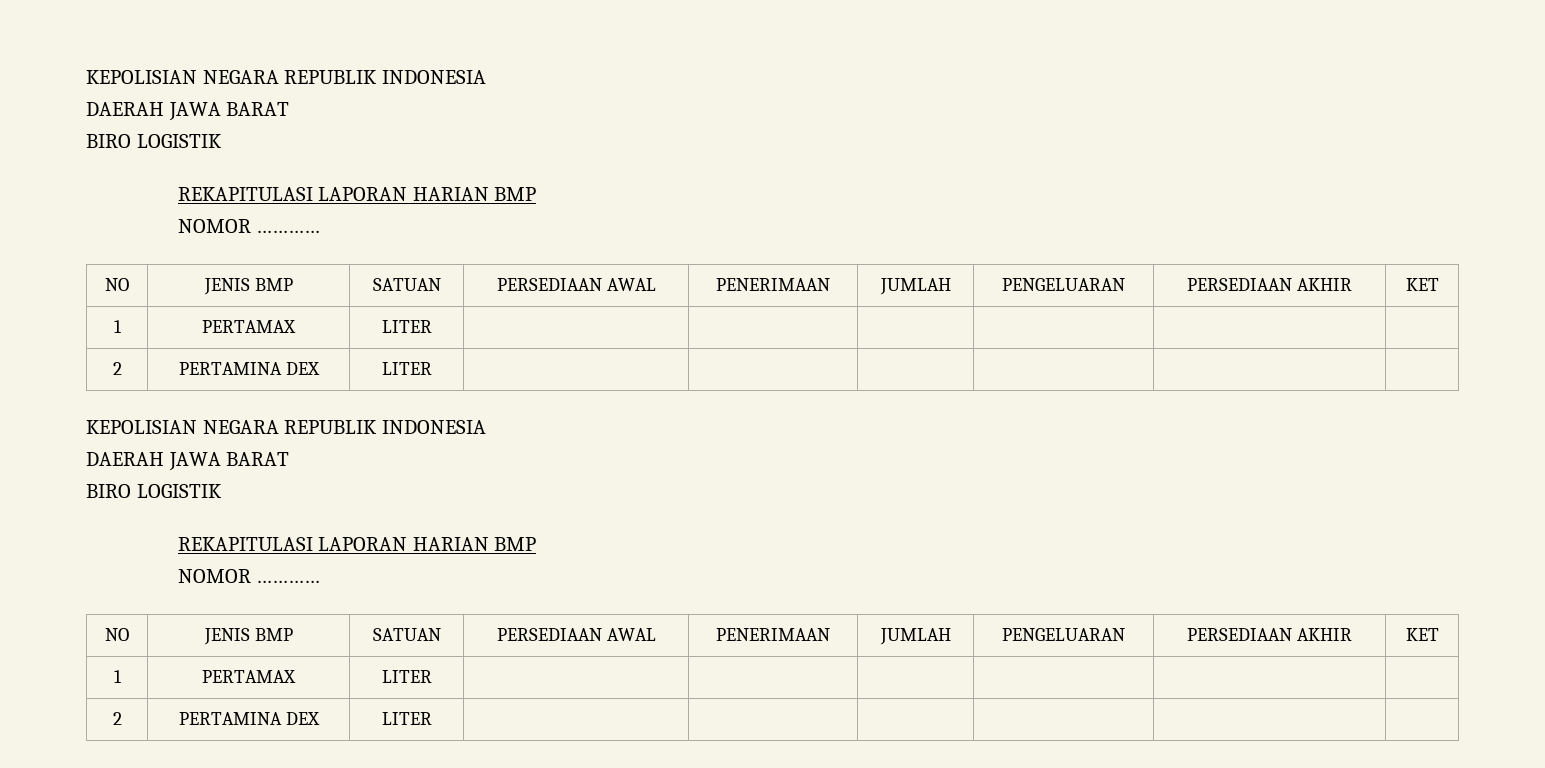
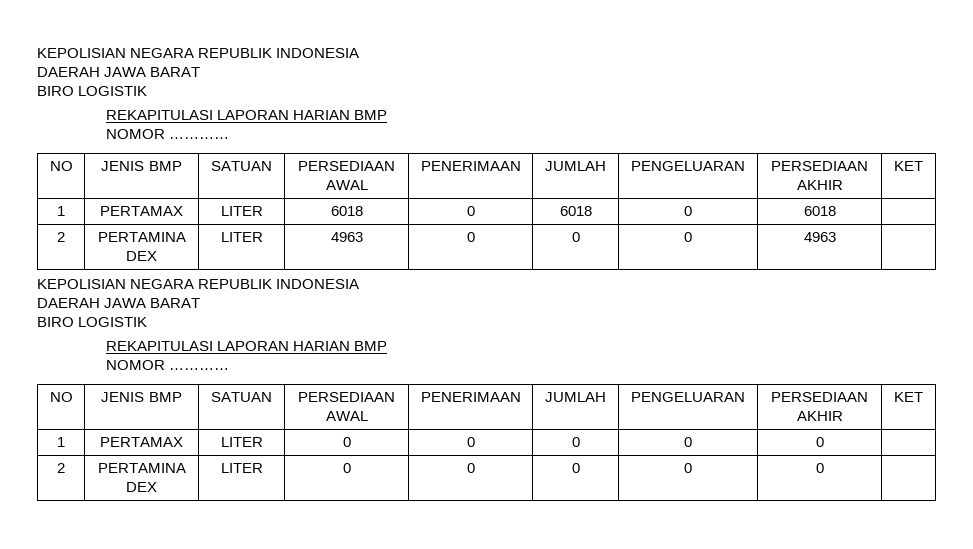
[112,362,122,375] [178,362,320,375] [381,362,432,375] | | | | | // 2 | PERTAMINA DEX | LITER | | | | | -> [330,206,363,216] [466,206,475,216] [559,206,592,216] [684,206,692,216] [803,206,836,216] [57,232,65,242] [97,232,186,242] [126,251,157,261] [220,232,263,242] [330,232,363,242] [466,232,475,242] [571,232,580,242] [684,232,692,242] [803,232,836,242] 6018 | 0 | 6018 | 0 | 6018 | // 2 | PERTAMINA DEX | LITER | 4963 | 0 | 0 | 0 | 4963
[112,712,122,725] [178,712,320,725] [381,712,432,725] | | | | | // 2 | PERTAMINA DEX | LITER | | | | | -> [342,437,351,447] [466,437,475,447] [571,437,580,447] [684,437,692,447] [815,437,824,447] [57,463,65,473] [97,463,186,473] [126,482,157,492] [220,463,263,473] [342,463,351,473] [466,463,475,473] [571,463,580,473] [684,463,692,473] [815,463,824,473] 0 | 0 | 0 | 0 | 0 | // 2 | PERTAMINA DEX | LITER | 0 | 0 | 0 | 0 | 0

